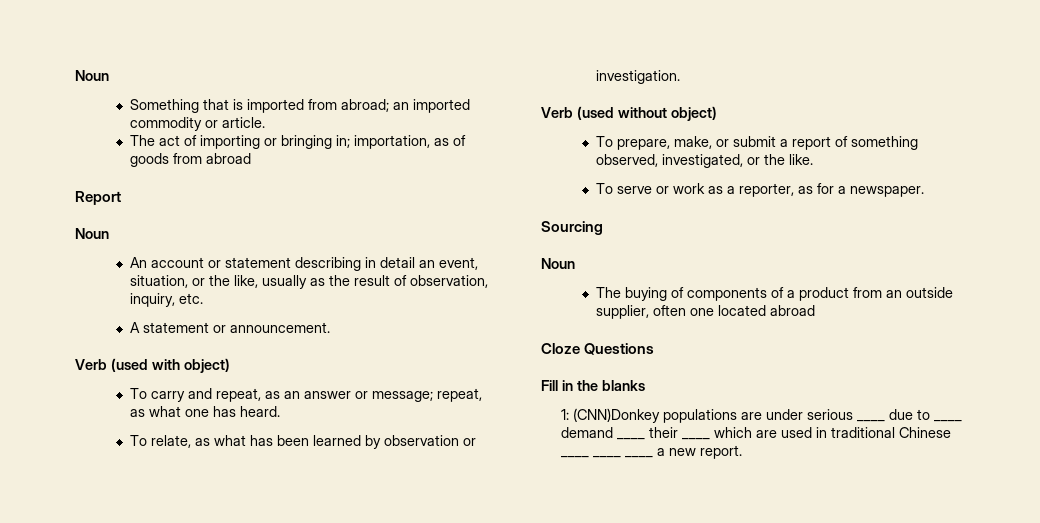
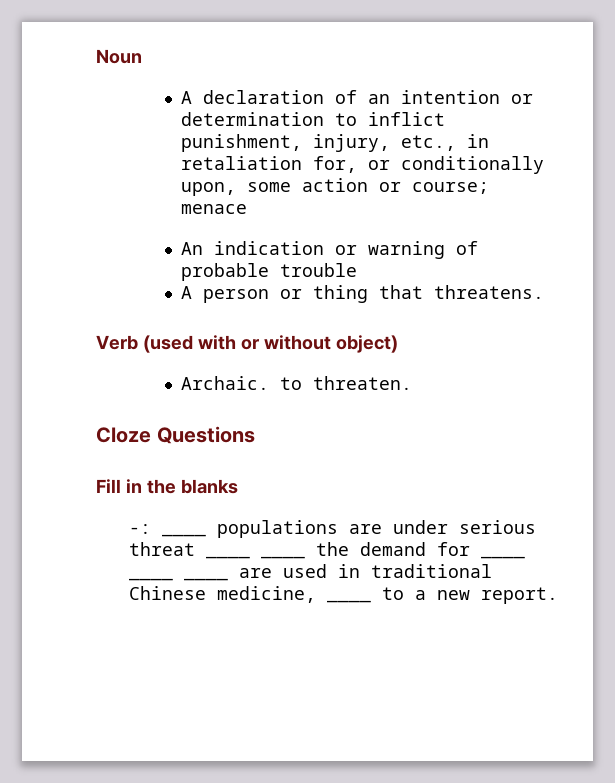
[75,70,109,81] [130,99,471,113] [130,117,266,131] [130,135,467,149] [130,153,252,167] [75,191,121,205] [75,228,109,239] [130,257,479,271] [130,275,489,289] [130,293,204,307] [130,322,331,333] [75,358,230,373] [130,388,483,402] [130,406,281,417] [130,435,477,449] [596,70,681,84] [541,106,717,121] [596,136,919,150] [596,154,814,168] [596,183,925,197] [541,221,603,235] [541,258,575,269] [596,287,954,301] [596,305,816,319] Noun // Something that is imported from abroad; an imported commodity or article. // The act of importing or bringing in; importation, as of goods from abroad // Report // Noun // An account or statement describing in detail an event, situation, or the like, usually as the result of observation, inquiry, etc. // A statement or announcement. // Verb (used with object) // To carry and repeat, as an answer or message; repeat, as what one has heard. // To relate, as what has been learned by observation or investigation. // Verb (used without object) // To prepare, make, or submit a report of something observed, investigated, or the like. // To serve or work as a reporter, as for a newspaper. // Sourcing // Noun // The buying of components of a product from an outside supplier, often one located abroad -> [96,49,142,64] [181,90,534,104] [181,112,446,126] [181,134,490,152] [181,156,545,174] [181,178,490,196] [181,204,248,214] [181,241,479,259] [181,263,358,281] [181,285,545,303] [96,335,398,353] [181,376,413,390] Noun // A declaration of an intention or determination to inflict punishment, injury, etc., in retaliation for, or conditionally upon, some action or course; menace // An indication or warning of probable trouble // A person or thing that threatens. // Verb (used with or without object) // Archaic. to threaten.
[560,408,660,423] 1: (CNN)Donkey -> [128,524,151,534] [161,534,206,537] -: ____
[856,420,885,422] [888,409,930,420] [933,420,962,422] [560,427,613,438] [616,438,645,440] [648,427,678,438] [681,438,710,440] [713,427,752,438] ____ due to ____ demand ____ their ____ which -> [128,542,195,556] [205,556,305,559] [315,542,470,556] [480,556,525,559] [128,578,228,581] threat ____ ____ the demand for ____ ____ ____
[560,456,653,458] ____ ____ ____ -> [216,586,371,603] [381,587,404,600] medicine, ____ to

